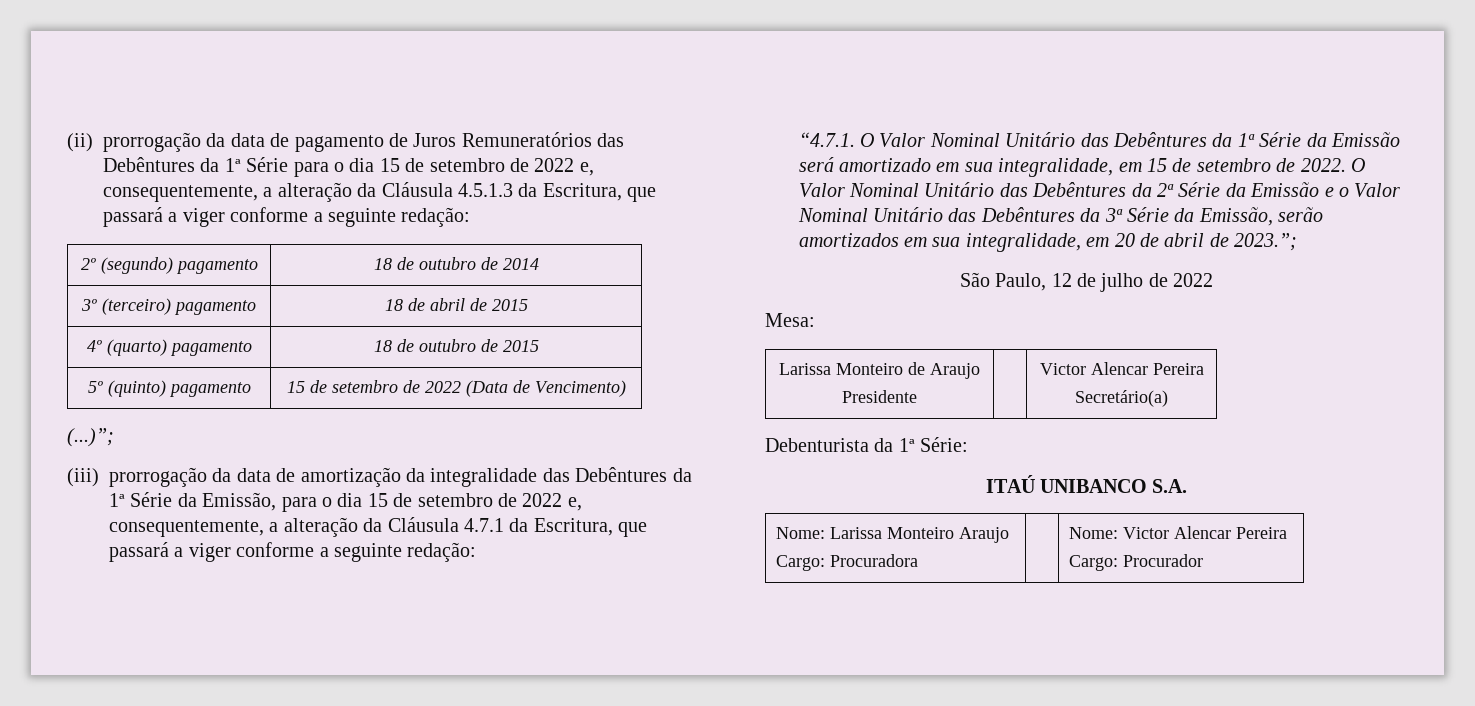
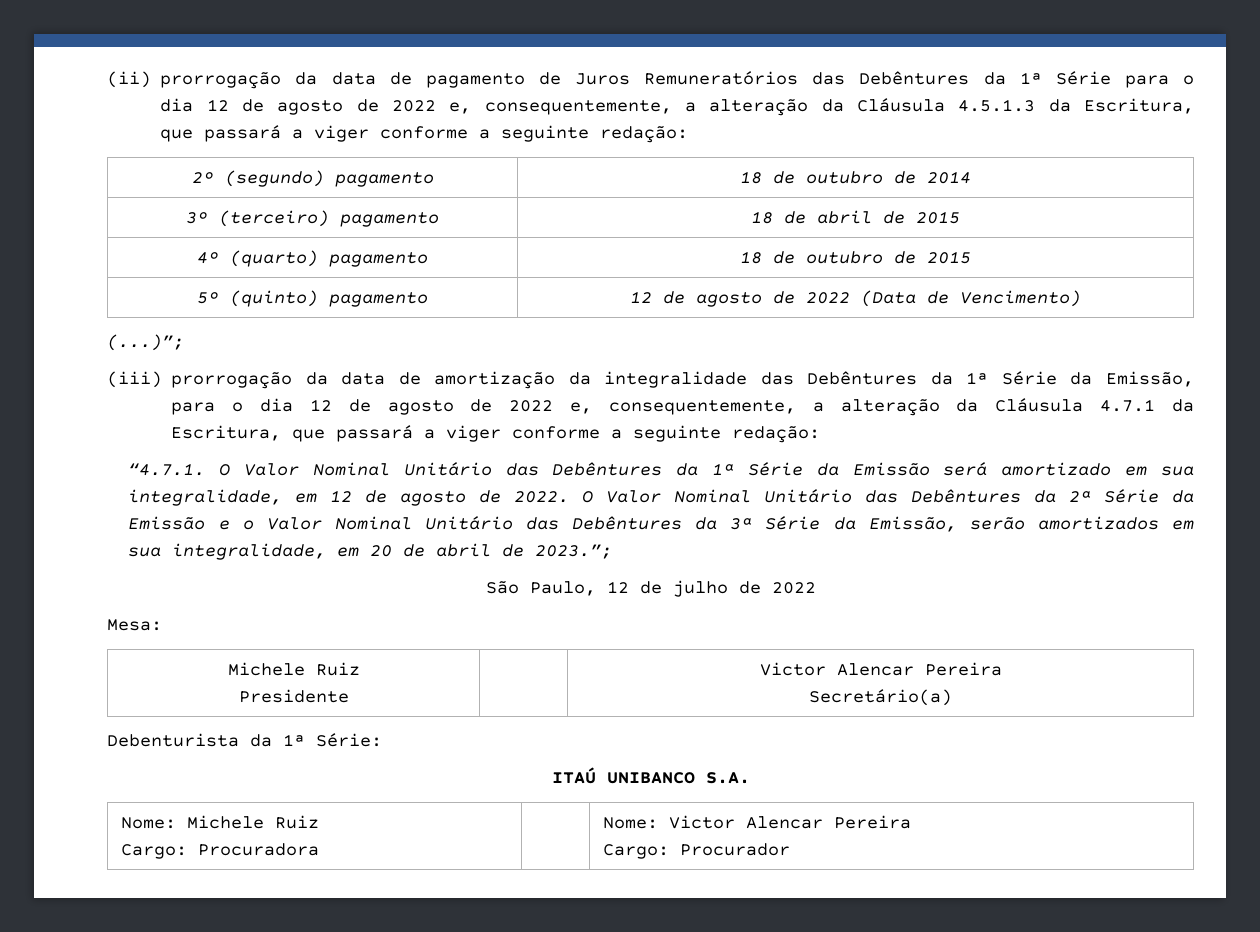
[379,158,505,172] 15 de setembro -> [206,99,344,115] 12 de agosto
[286,380,398,393] 15 de setembro -> [630,291,762,307] 12 de agosto
[367,493,493,507] 15 de setembro -> [309,399,454,415] 12 de agosto
[1147,158,1271,172] 15 de setembro -> [330,490,467,506] 12 de agosto
[779,362,980,379] Larissa Monteiro de Araujo -> [227,662,360,676] Michele Ruiz
[830,527,1010,543] Larissa Monteiro Araujo -> [186,815,319,829] Michele Ruiz

